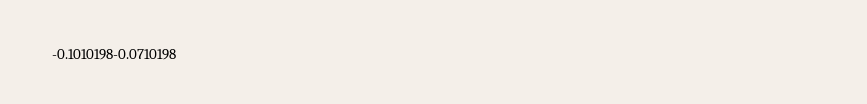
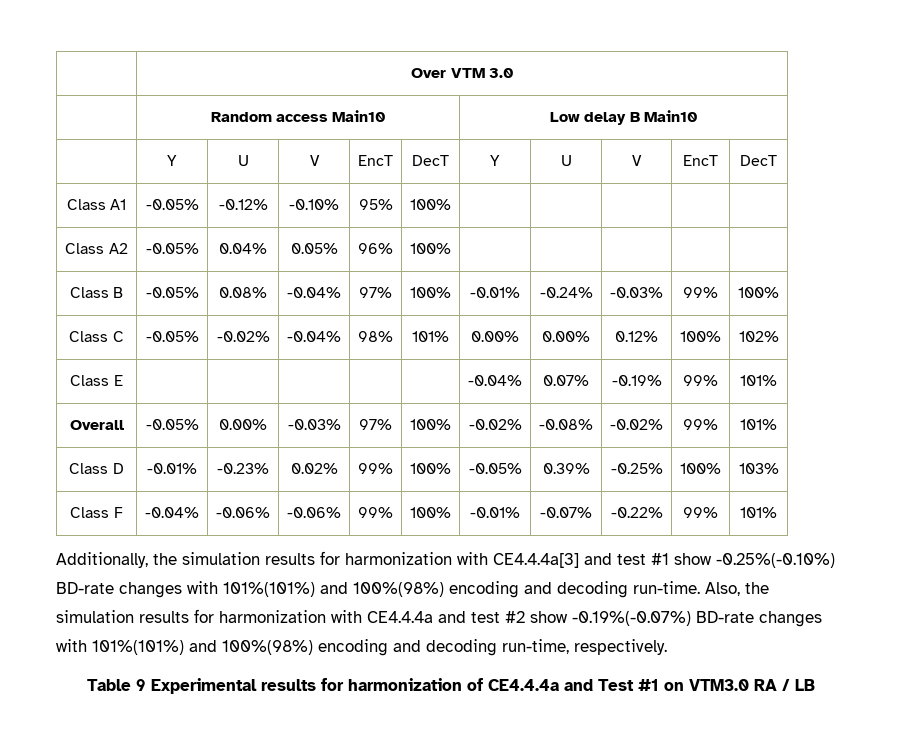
[52,49,176,60] -0.1010198-0.0710198 -> [411,68,513,78] [210,110,386,122] [550,110,697,125] [167,155,177,166] [237,155,249,166] [309,155,320,166] [358,155,393,166] [412,155,449,166] [490,155,500,166] [560,155,572,166] [632,155,642,166] [683,155,718,166] [740,155,777,166] [66,199,127,210] [145,199,199,210] [218,199,268,210] [289,199,339,210] [358,199,393,210] [410,199,451,210] [65,243,128,254] [145,243,199,254] [219,243,267,254] [290,243,338,254] [358,243,393,254] [410,243,451,254] [69,287,124,298] [145,287,199,298] [219,287,267,298] [287,287,341,298] [359,287,392,298] [410,287,451,298] [470,287,520,298] [539,287,593,298] [610,287,663,298] [683,287,718,298] [738,287,779,298] [69,331,124,342] [145,331,199,342] [216,331,270,342] [287,331,341,342] [358,331,393,342] [412,331,449,342] [471,331,519,342] [542,331,590,342] [615,331,658,342] [680,331,721,342] [738,331,779,342] [70,375,123,386] [468,375,522,386] [543,375,589,386] [611,375,662,386] [683,375,718,386] [740,375,777,386] [69,420,124,430] [145,419,199,430] [219,419,267,430] [287,419,341,430] [359,419,392,430] [410,419,451,430] [468,419,522,430] [539,419,593,430] [610,419,663,430] [683,419,718,430] [740,419,777,430] [69,463,124,474] [147,463,197,474] [217,463,269,474] [290,463,338,474] [358,463,393,474] [410,463,451,474] [468,463,522,474] [542,463,590,474] [610,463,663,474] [680,463,721,474] [738,463,779,474] [70,507,123,518] [145,507,199,518] [216,507,270,518] [287,507,341,518] [358,507,393,518] [410,507,451,518] [470,507,520,518] [540,507,592,518] [610,507,663,518] [683,507,718,518] [740,507,777,518] [56,551,835,568] [56,581,769,598] [56,609,822,627] [56,639,667,656] [87,678,815,694] | Over VTM 3.0 // | Random access Main10 | Low delay B Main10 // | Y | U | V | EncT | DecT | Y | U | V | EncT | DecT // Class A1 | -0.05% | -0.12% | -0.10% | 95% | 100% | | | | | // Class A2 | -0.05% | 0.04% | 0.05% | 96% | 100% | | | | | // Class B | -0.05% | 0.08% | -0.04% | 97% | 100% | -0.01% | -0.24% | -0.03% | 99% | 100% // Class C | -0.05% | -0.02% | -0.04% | 98% | 101% | 0.00% | 0.00% | 0.12% | 100% | 102% // Class E | | | | | | -0.04% | 0.07% | -0.19% | 99% | 101% // Overall | -0.05% | 0.00% | -0.03% | 97% | 100% | -0.02% | -0.08% | -0.02% | 99% | 101% // Class D | -0.01% | -0.23% | 0.02% | 99% | 100% | -0.05% | 0.39% | -0.25% | 100% | 103% // Class F | -0.04% | -0.06% | -0.06% | 99% | 100% | -0.01% | -0.07% | -0.22% | 99% | 101% // Additionally, the simulation results for harmonization with CE4.4.4a[3] and test #1 show -0.25%(-0.10%) BD-rate changes with 101%(101%) and 100%(98%) encoding and decoding run-time. Also, the simulation results for harmonization with CE4.4.4a and test #2 show -0.19%(-0.07%) BD-rate changes with 101%(101%) and 100%(98%) encoding and decoding run-time, respectively. // Table 9 Experimental results for harmonization of CE4.4.4a and Test #1 on VTM3.0 RA / LB

